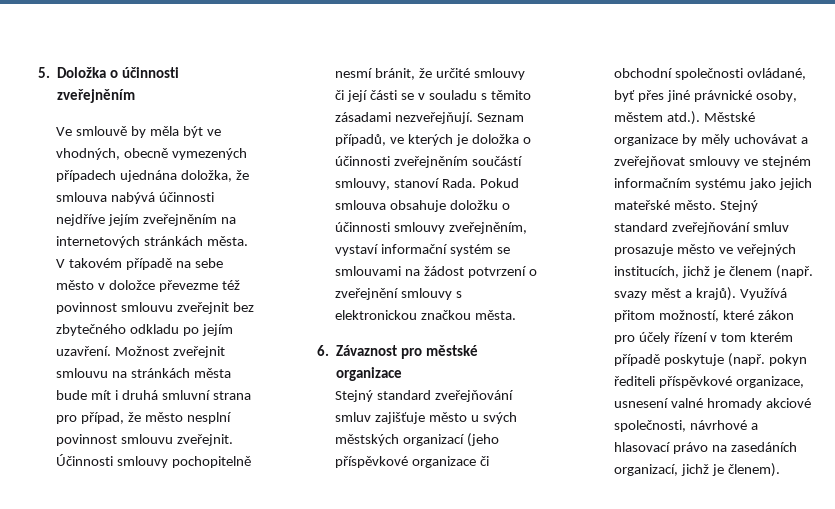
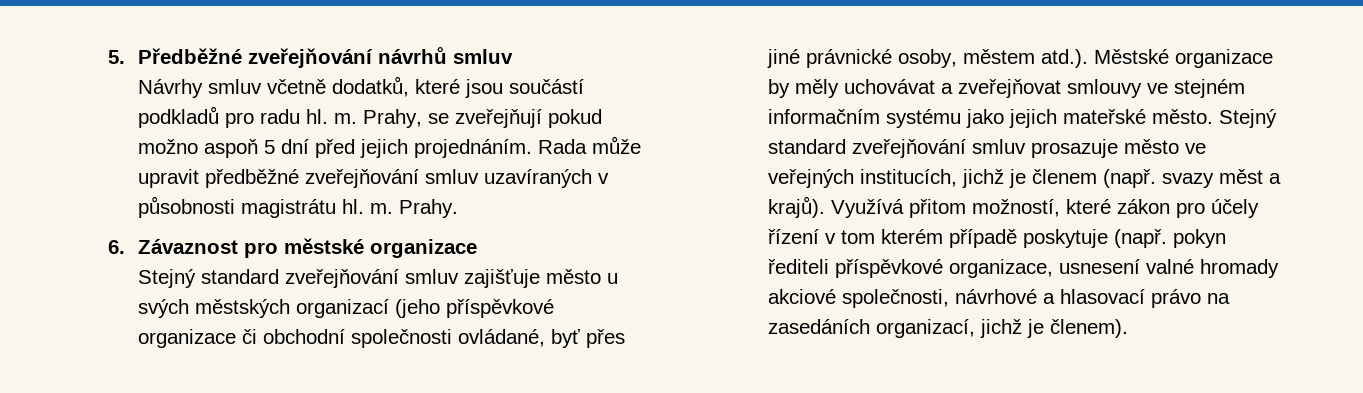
[56,67,179,78] [56,89,135,103] [56,126,221,138] [56,148,248,160] [56,170,250,182] [56,192,215,204] [56,214,237,226] [56,236,249,248] [56,258,223,270] [56,280,240,292] [56,302,255,314] [56,324,234,336] [56,346,226,358] [56,368,232,378] [56,390,251,400] [56,412,231,424] [56,434,234,446] [56,454,252,468] [335,68,525,80] [335,90,531,102] [335,112,525,124] [335,134,531,146] [335,156,523,168] [335,178,520,190] [335,200,511,212] [335,222,528,234] [335,244,511,256] [335,266,537,278] [335,288,463,300] [335,310,517,320] Doložka o účinnosti zveřejněním // Ve smlouvě by měla být ve vhodných, obecně vymezených případech ujednána doložka, že smlouva nabývá účinnosti nejdříve jejím zveřejněním na internetových stránkách města. V takovém případě na sebe město v doložce převezme též povinnost smlouvu zveřejnit bez zbytečného odkladu po jejím uzavření. Možnost zveřejnit smlouvu na stránkách města bude mít i druhá smluvní strana pro případ, že město nesplní povinnost smlouvu zveřejnit. Účinnosti smlouvy pochopitelně nesmí bránit, že určité smlouvy či její části se v souladu s těmito zásadami nezveřejňují. Seznam případů, ve kterých je doložka o účinnosti zveřejněním součástí smlouvy, stanoví Rada. Pokud smlouva obsahuje doložku o účinnosti smlouvy zveřejněním, vystaví informační systém se smlouvami na žádost potvrzení o zveřejnění smlouvy s elektronickou značkou města. -> [138,47,514,68] [138,76,585,98] [138,106,603,128] [138,136,642,158] [138,169,610,188] [138,196,459,218] Předběžné zveřejňování návrhů smluv // Návrhy smluv včetně dodatků, které jsou součástí podkladů pro radu hl. m. Prahy, se zveřejňují pokud možno aspoň 5 dní před jejich projednáním. Rada může upravit předběžné zveřejňování smluv uzavíraných v působnosti magistrátu hl. m. Prahy.

